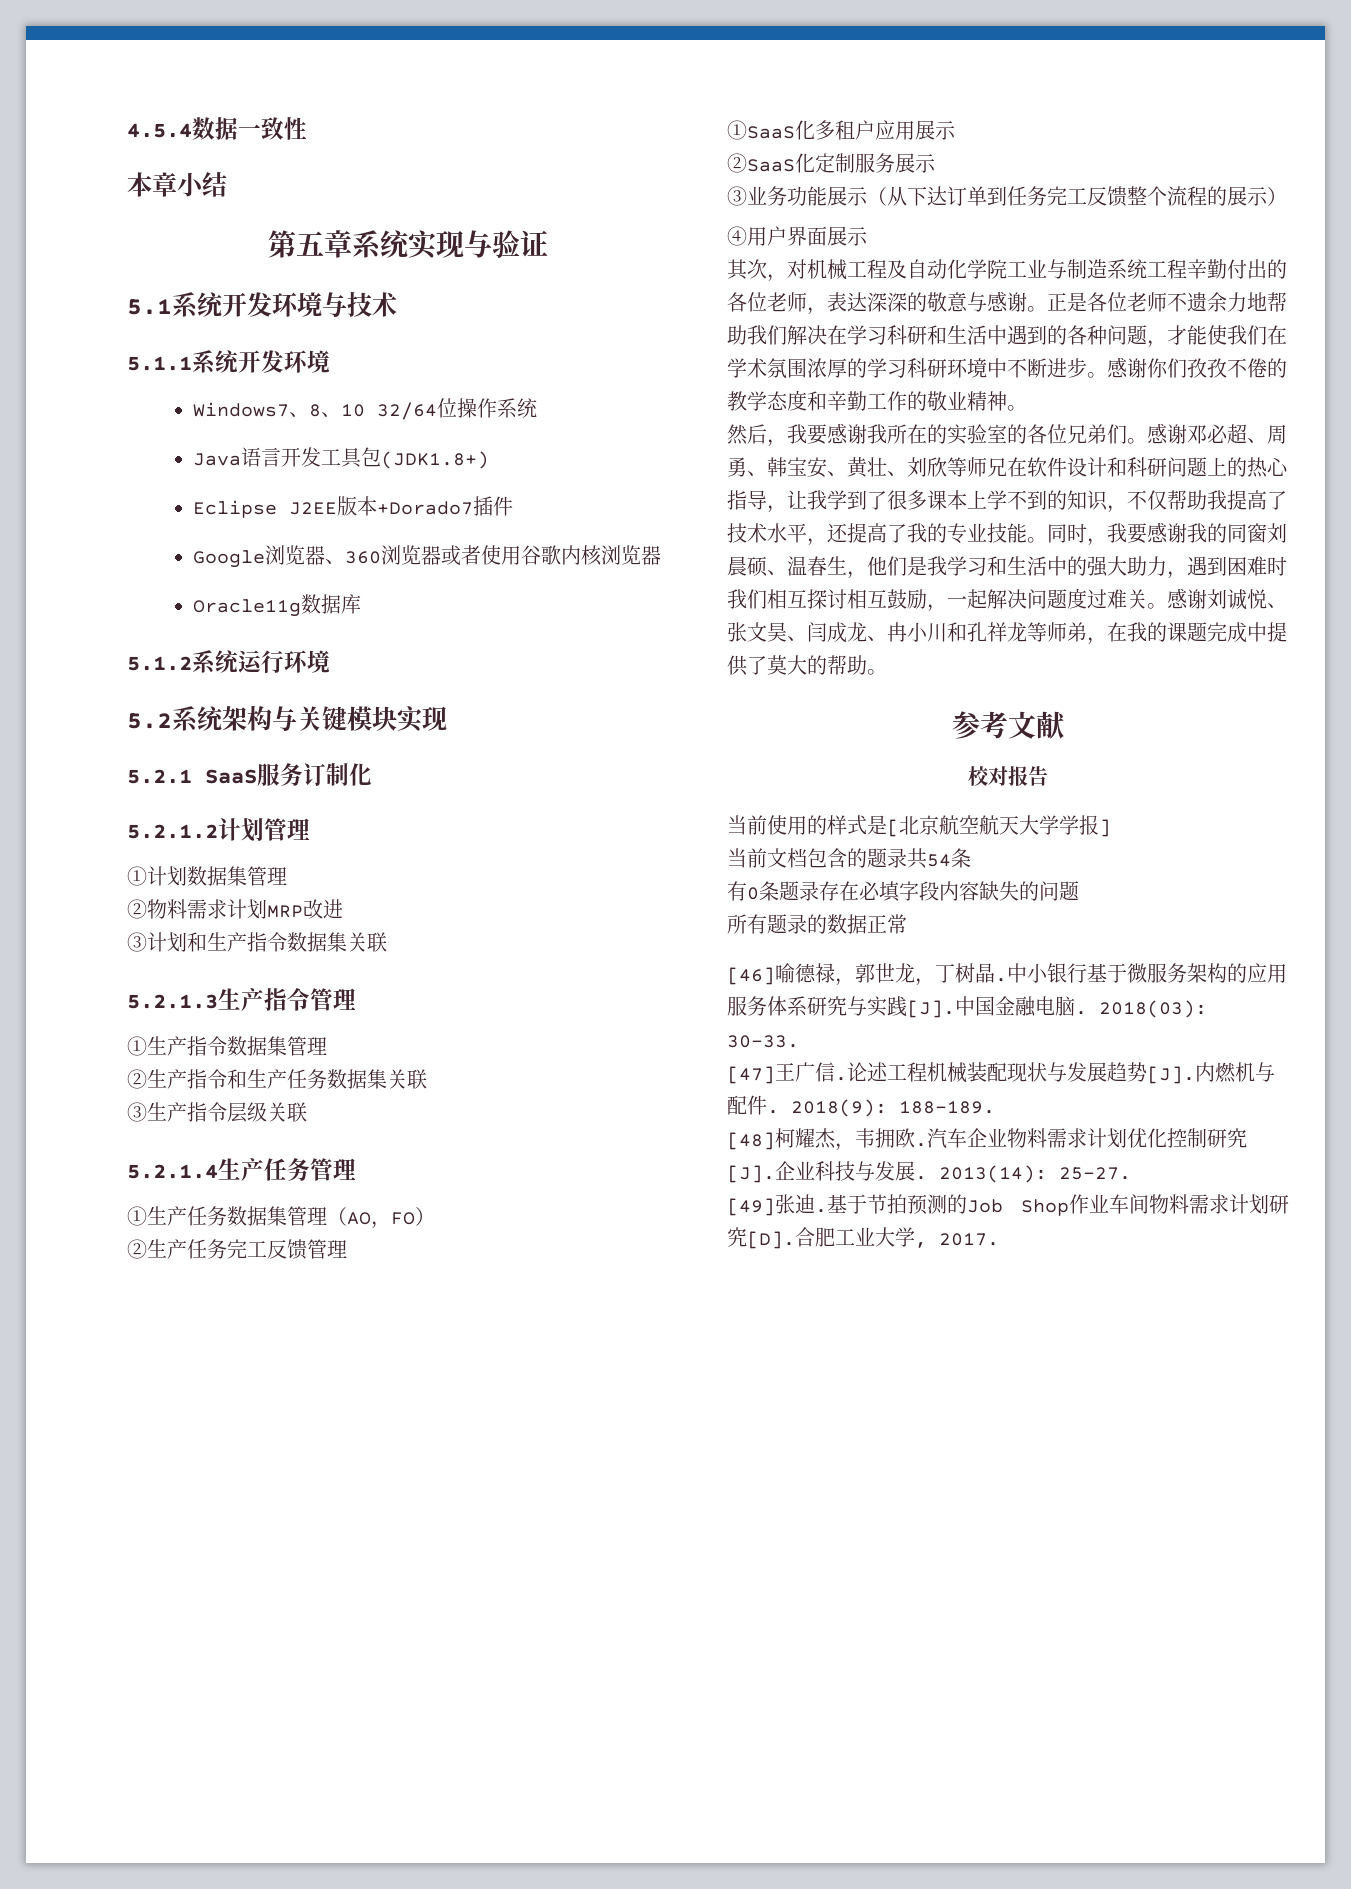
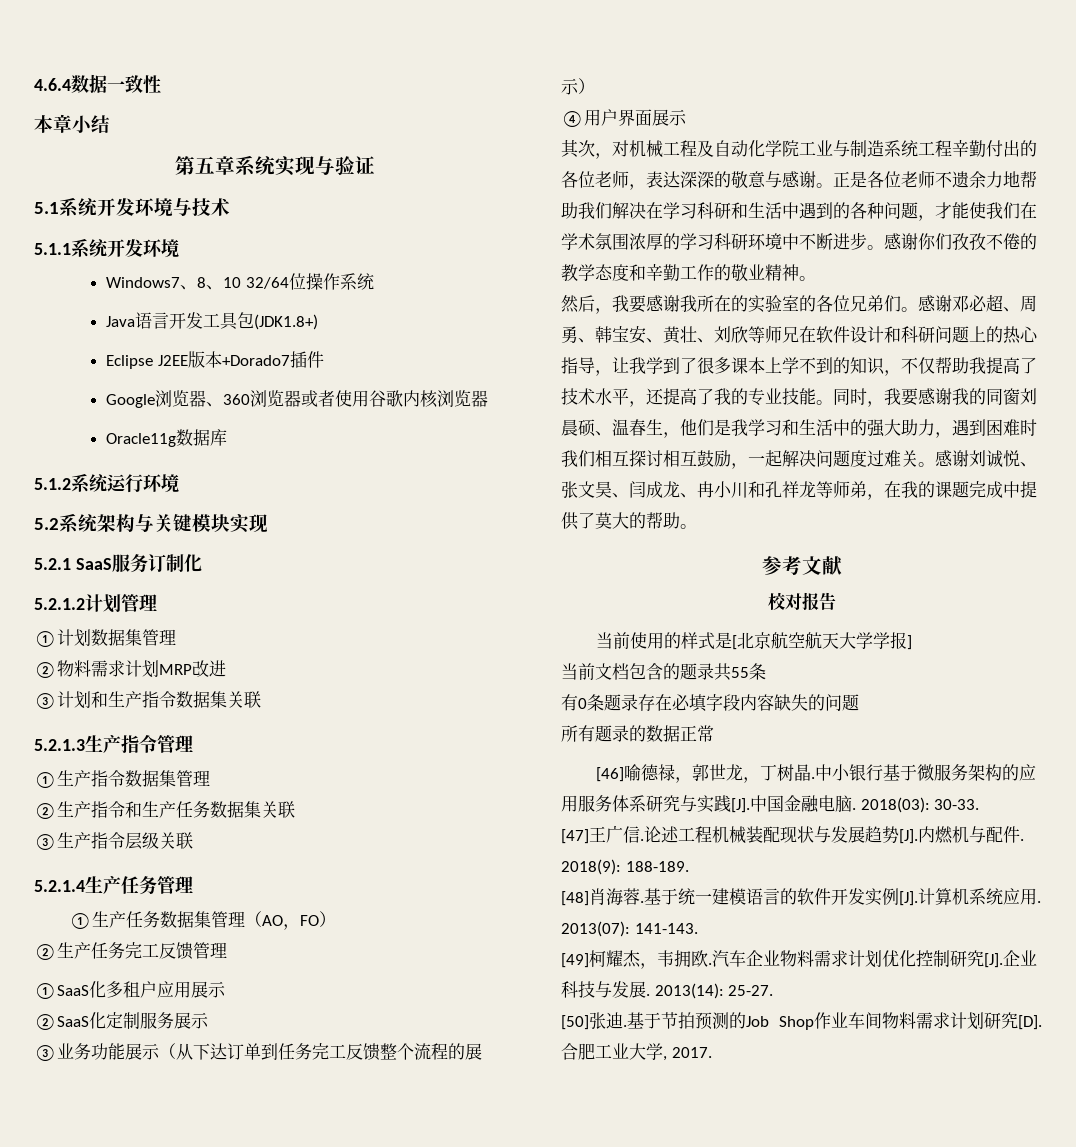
[127,123,192,138] 4.5.4 -> [34,78,71,91] 4.6.4
[927,854,951,867] 54 -> [731,667,749,678] 55
(775, 1141) none -> [589,888,1041,906] [561,921,698,937] [561,953,589,968] 肖海蓉.基于统一建模语言的软件开发实例[J].计算机系统应用. 2013(07): 141-143. // [49]
[727,1198,775,1216] [49] -> [561,1015,589,1030] [50]

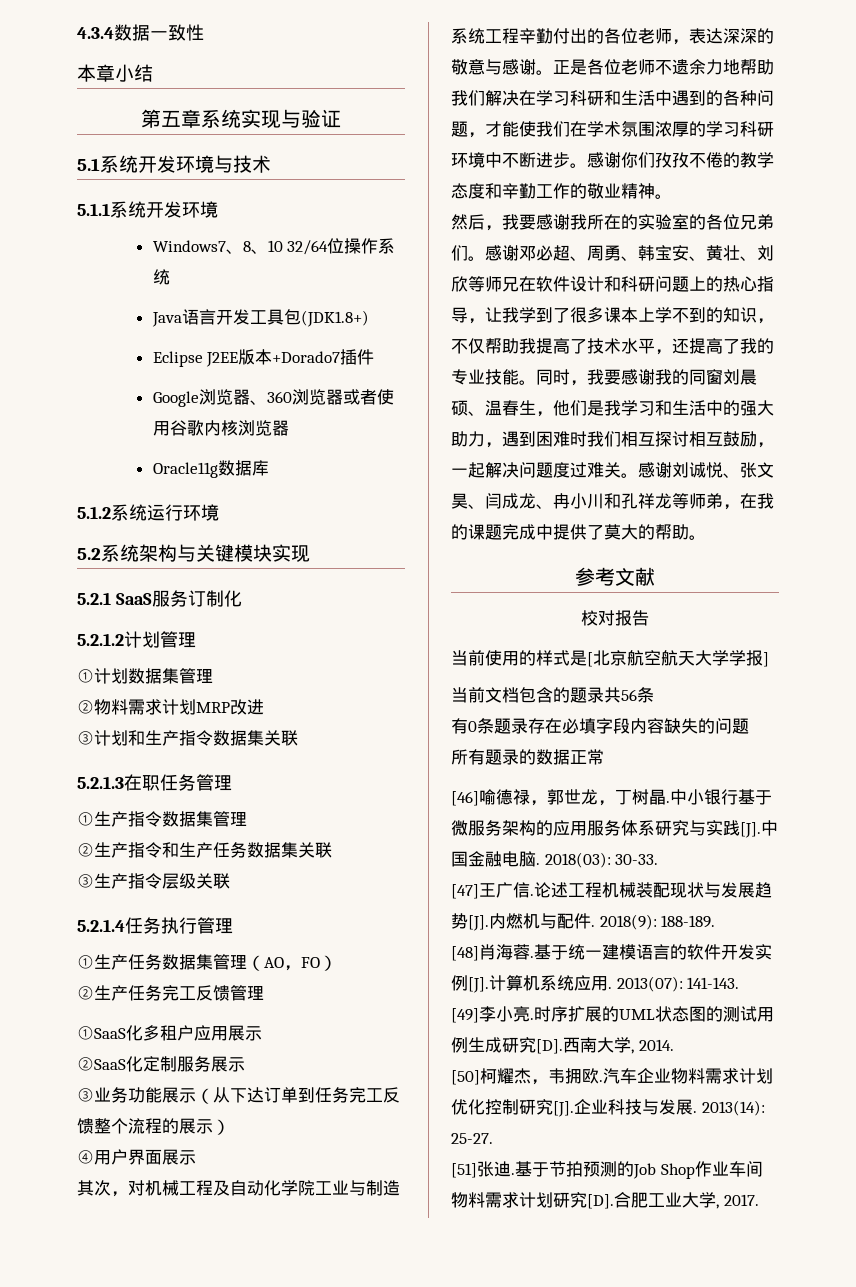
[34,78,71,91] 4.6.4 -> [77,27,114,39] 4.3.4
[85,735,157,753] 生产指令 -> [124,774,196,791] 在职任务
[85,876,157,895] 生产任务 -> [125,917,197,934] 任务执行
[731,667,749,678] 55 -> [621,689,637,701] 56
(589, 960) none -> [479,1006,774,1022] [451,1037,674,1054] [451,1070,480,1085] 李小亮.时序扩展的UML状态图的测试用例生成研究[D].西南大学, 2014. // [50]
[561,1015,589,1030] [50] -> [451,1163,477,1178] [51]

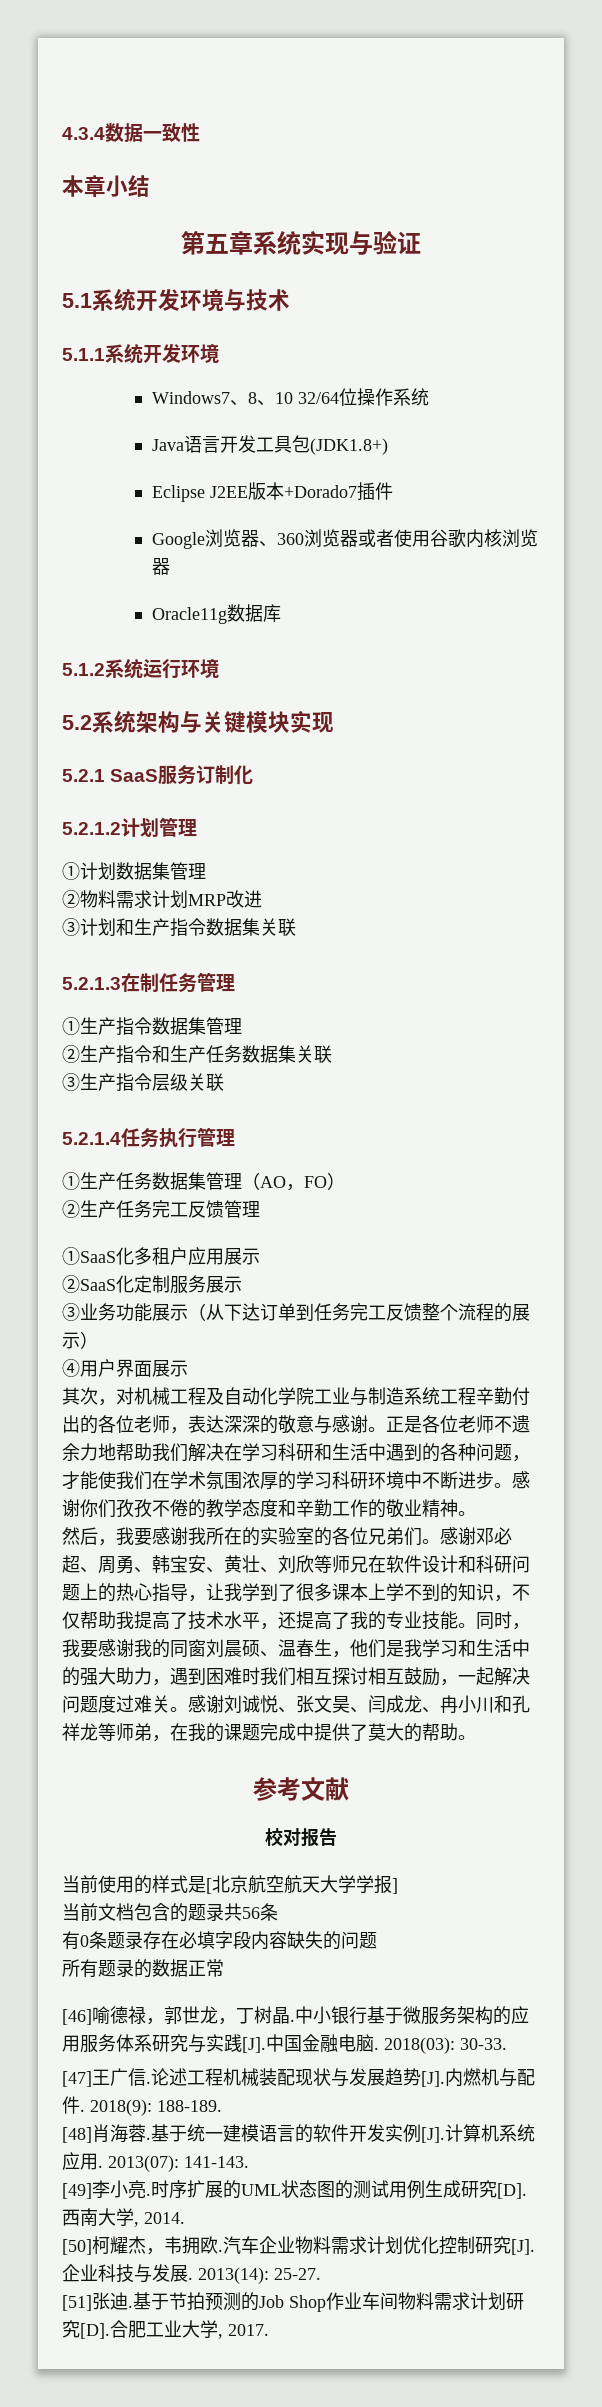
[142,775,160,791] 职 -> [140,973,159,992] 制

